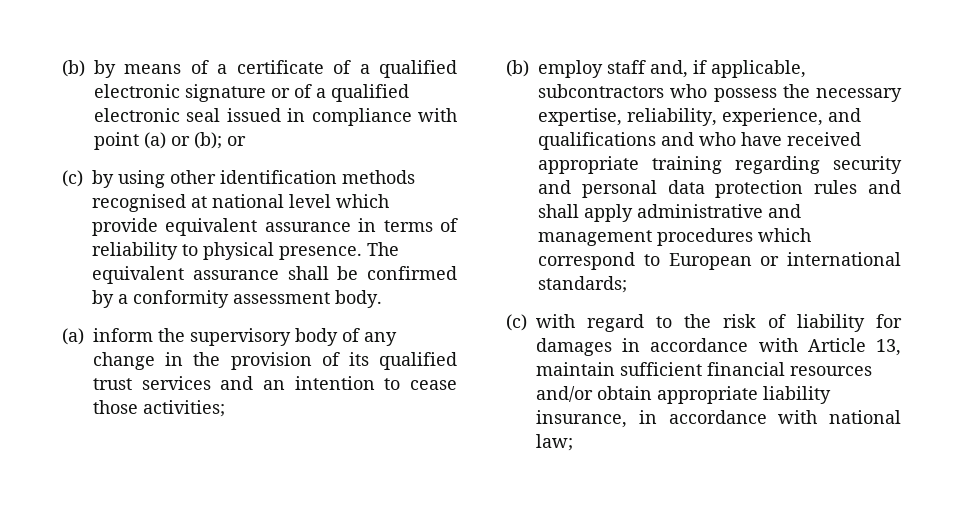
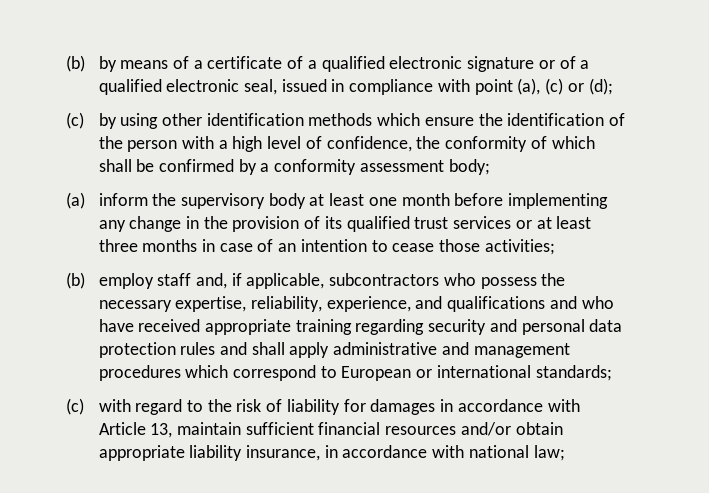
[186,108,221,122] seal -> [244,79,278,95] seal,
[144,132,246,149] (a) or (b); or -> [517,78,613,95] (a), (c) or (d);
[92,194,389,212] [92,218,458,236] [92,242,399,260] [92,266,279,284] recognised at national level which provide equivalent assurance in terms of reliability to physical presence. The equivalent assurance -> [377,113,626,126] [98,136,595,152] which ensure the identification of the person with a high level of confidence, the conformity of which
[335,290,382,308] body. -> [448,159,490,175] body;
[342,328,360,342] of -> [309,193,609,209] at least one month before implementing
[220,376,254,390] and -> [515,216,592,229] [98,239,274,252] or at least three months in case of

